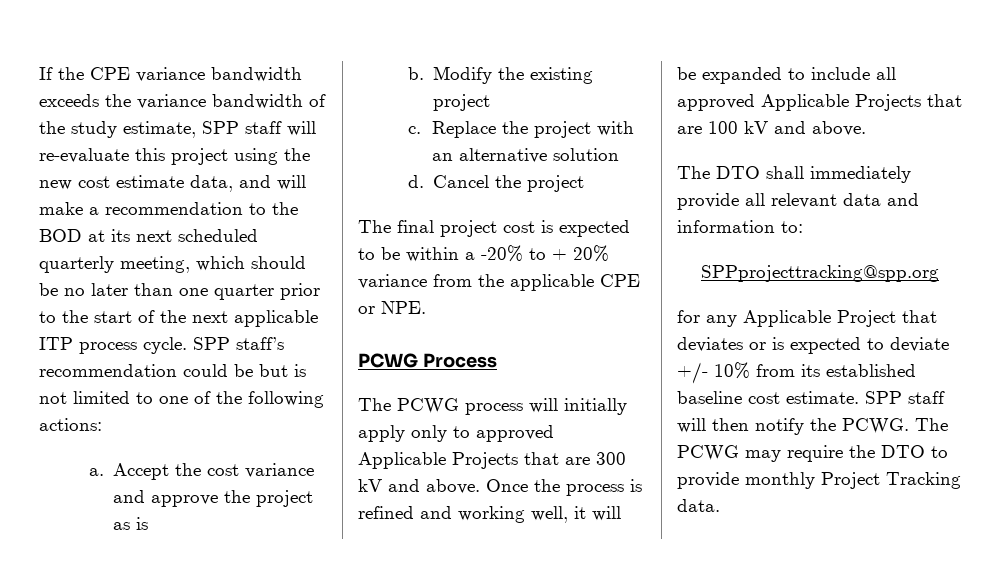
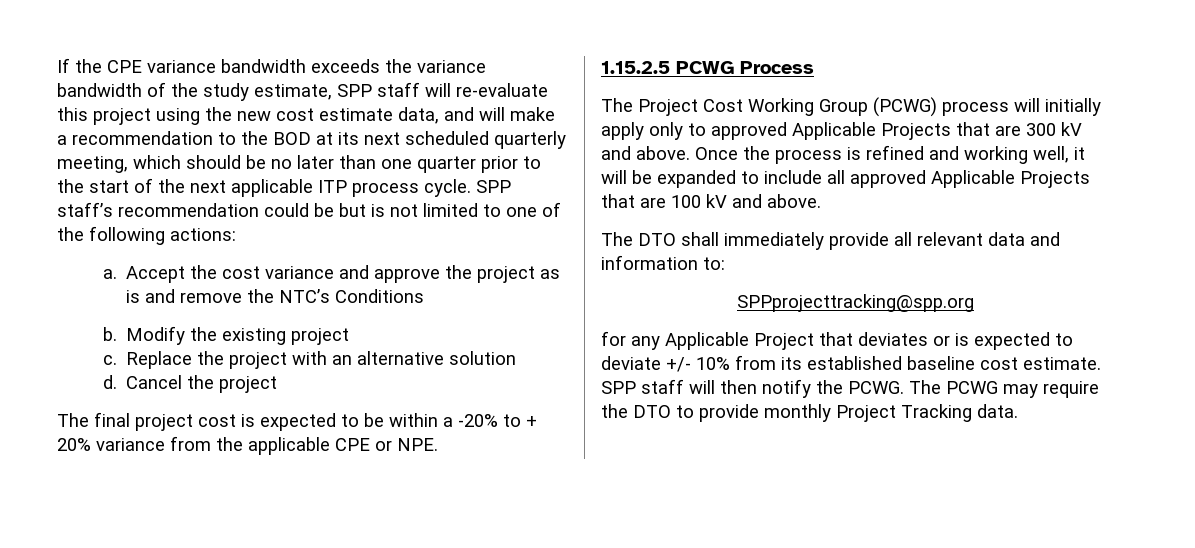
(149, 523) none -> [145,289,425,303] and remove the NTC’s Conditions
(426, 307) none -> [601,61,670,74] 1.15.2.5
[397,398,459,414] PCWG -> [638,97,937,117] Project Cost Working Group (PCWG)

